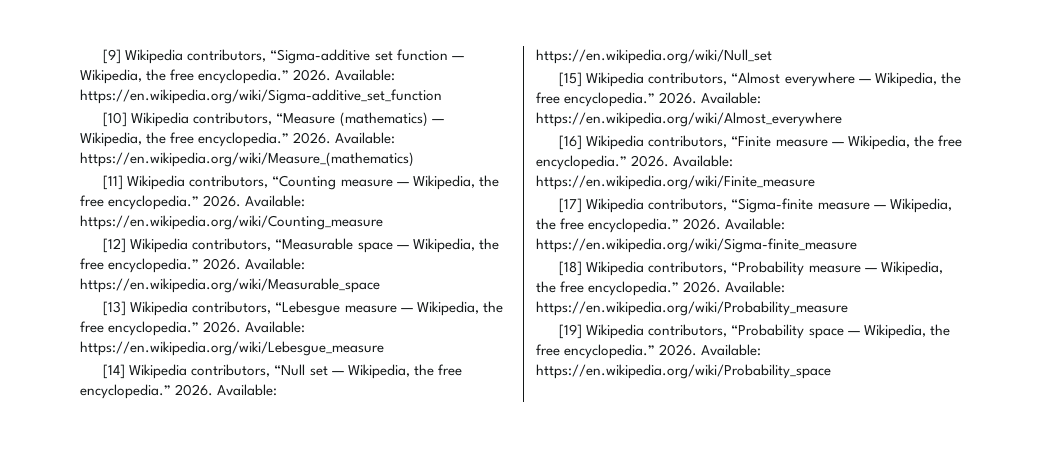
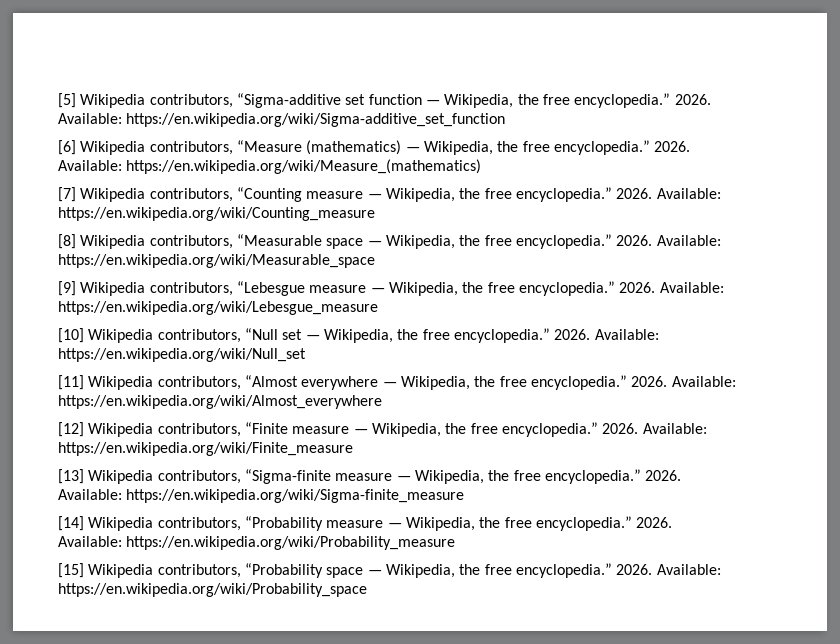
[103,49,122,64] [9] -> [58,93,76,108] [5]
[103,112,128,127] [10] -> [58,140,76,155] [6]
[103,175,124,190] [11] -> [58,187,76,202] [7]
[103,238,127,253] [12] -> [58,234,76,249] [8]
[103,301,127,316] [13] -> [58,281,76,296] [9]
[103,364,126,379] [14] -> [58,328,84,343] [10]
[559,72,583,87] [15] -> [58,375,84,390] [11]
[559,135,583,150] [16] -> [58,422,84,437] [12]
[559,198,583,213] [17] -> [58,469,84,484] [13]
[559,261,583,276] [18] -> [58,516,84,531] [14]
[559,324,583,339] [19] -> [58,563,84,578] [15]

